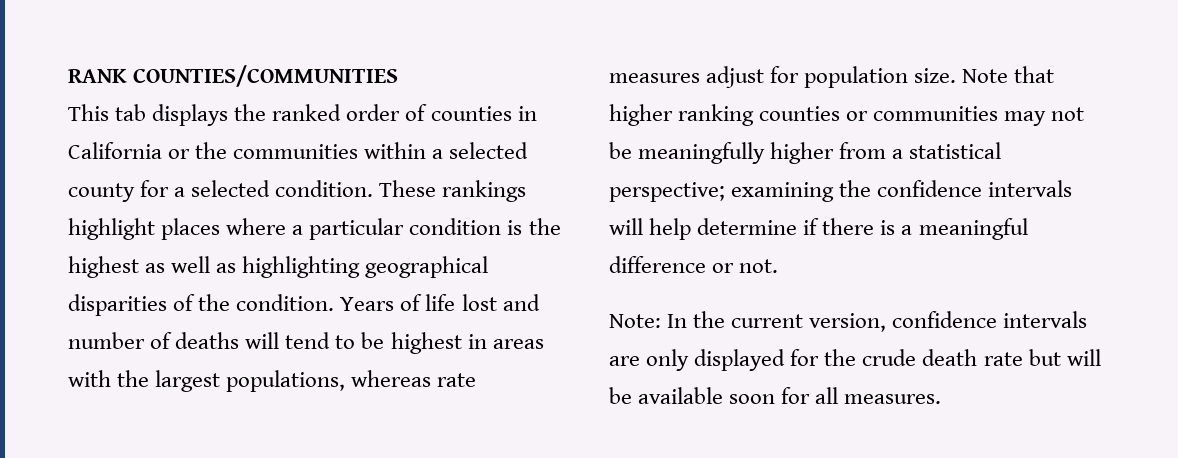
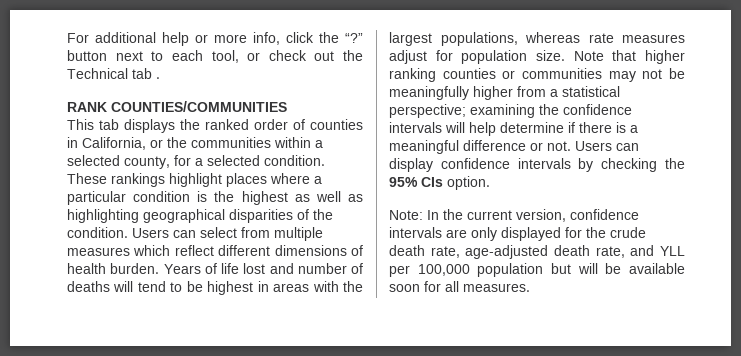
(68, 76) none -> [67,32,363,46] [67,50,363,63] [67,68,160,79] For additional help or more info, click the “?” button next to each tool, or check out the Technical tab . //
[68,142,162,159] California -> [82,137,146,150] California,
[68,183,135,202] county -> [124,156,170,169] county,
(335, 302) none -> [132,227,323,241] [67,245,363,256] [67,263,160,274] Users can select from multiple measures which reflect different dimensions of health burden.
(779, 266) none -> [575,141,639,151] [389,158,685,172] [389,176,490,190] Users can display confidence intervals by checking the 95% CIs option.
[983,352,1023,366] rate -> [430,245,685,259] [389,263,544,277] rate, age-adjusted death rate, and YLL per 100,000 population

